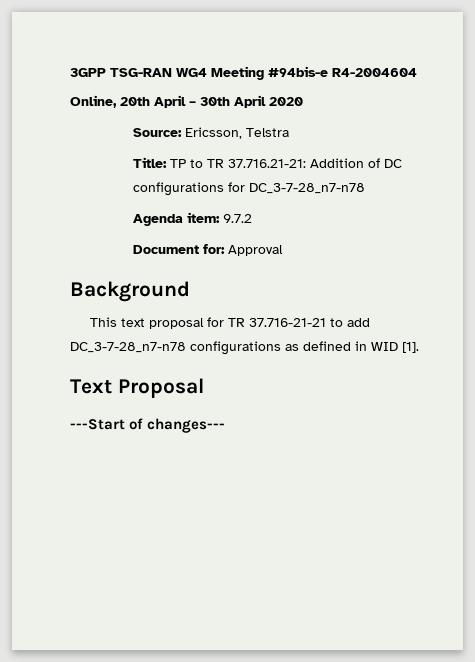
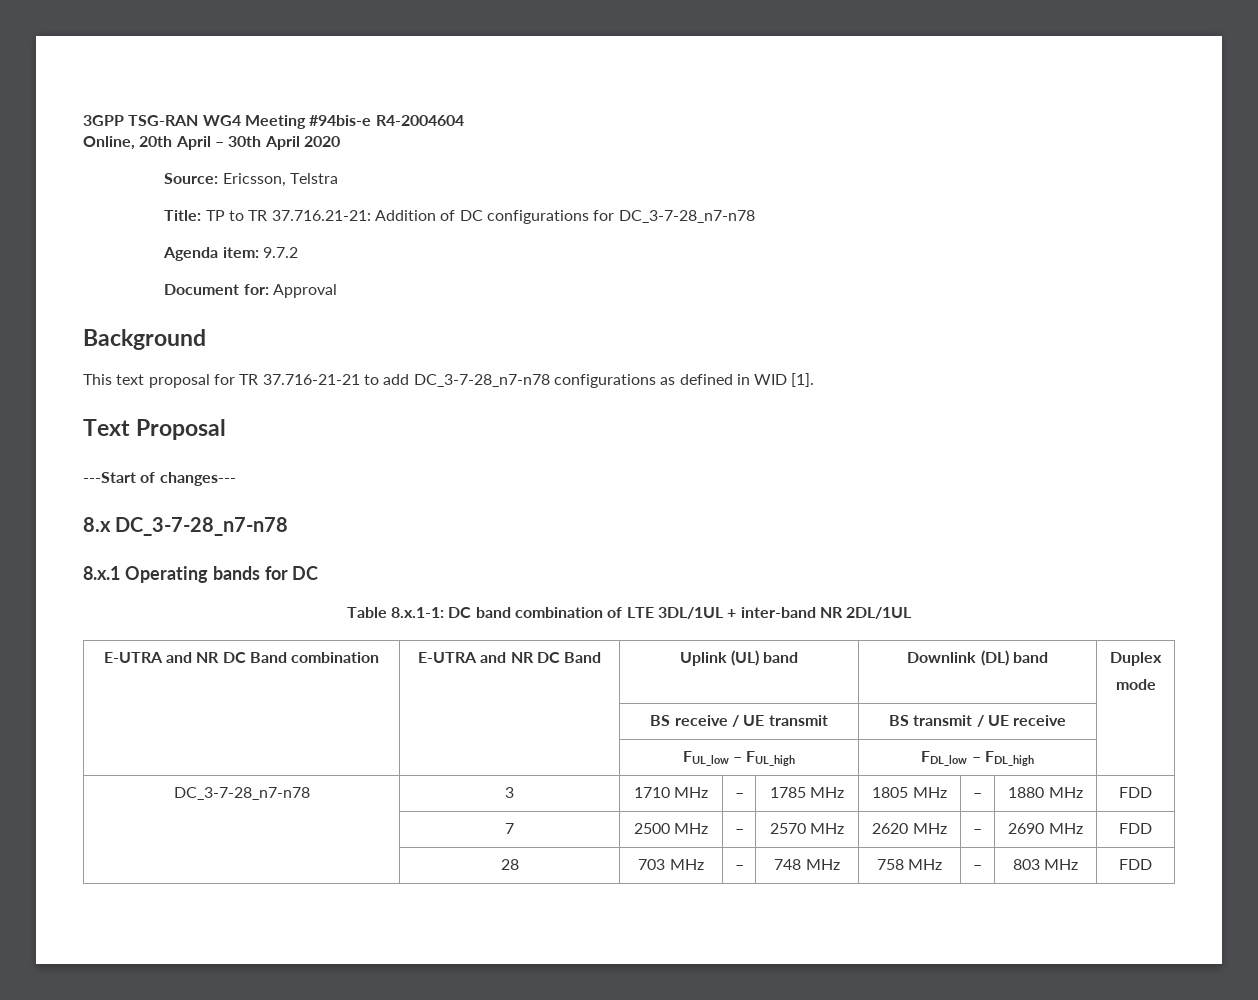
(226, 425) none -> [83,517,289,536] [83,566,319,583] [346,607,913,619] [103,652,380,663] [417,652,602,663] [679,650,799,666] [907,650,1048,666] [1110,652,1162,666] [1115,679,1156,690] [650,715,828,727] [888,715,1067,727] [682,751,796,766] [921,751,1034,766] [173,787,310,800] [505,787,514,798] [633,787,709,798] [734,793,744,798] [769,787,845,798] [872,787,947,798] [973,793,982,798] [1008,787,1083,798] [1119,787,1152,798] [505,823,514,834] [633,823,709,834] [734,829,744,834] [769,823,845,834] [872,823,947,834] [973,829,982,834] [1008,823,1083,834] [1119,823,1152,834] [500,859,519,870] [638,859,704,870] [734,865,744,870] [774,859,840,870] [876,859,943,870] [973,865,982,870] [1012,859,1079,870] [1119,859,1152,870] // 8.x DC_3-7-28_n7-n78 // 8.x.1 Operating bands for DC // Table 8.x.1-1: DC band combination of LTE 3DL/1UL + inter-band NR 2DL/1UL // E-UTRA and NR DC Band combination | E-UTRA and NR DC Band | Uplink (UL) band | Downlink (DL) band | Duplex // mode // | | BS receive / UE transmit | BS transmit / UE receive | // | | FUL_low – FUL_high | FDL_low – FDL_high | // DC_3-7-28_n7-n78 | 3 | 1710 MHz | – | 1785 MHz | 1805 MHz | – | 1880 MHz | FDD // | 7 | 2500 MHz | – | 2570 MHz | 2620 MHz | – | 2690 MHz | FDD // | 28 | 703 MHz | – | 748 MHz | 758 MHz | – | 803 MHz | FDD

